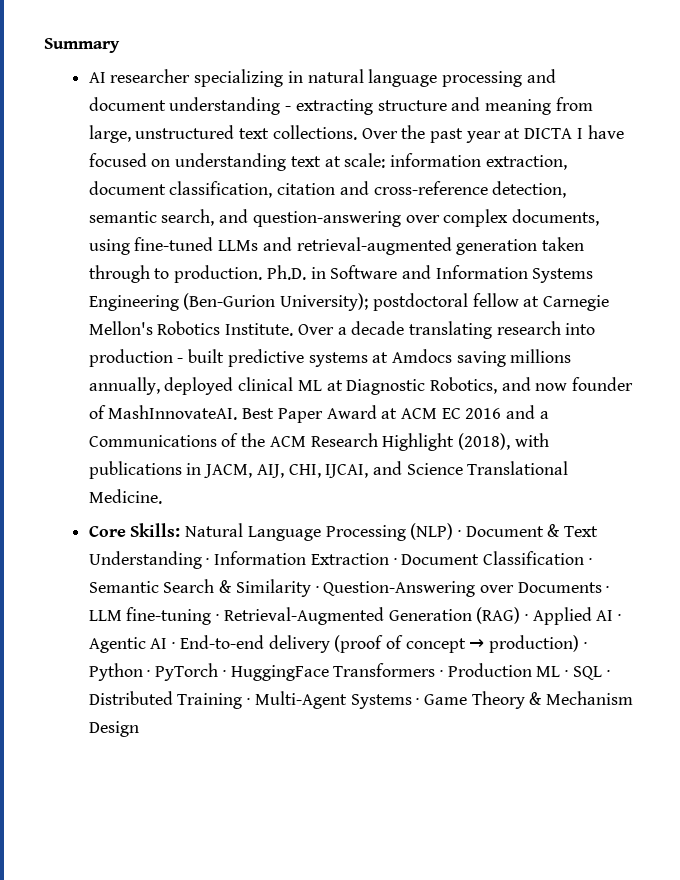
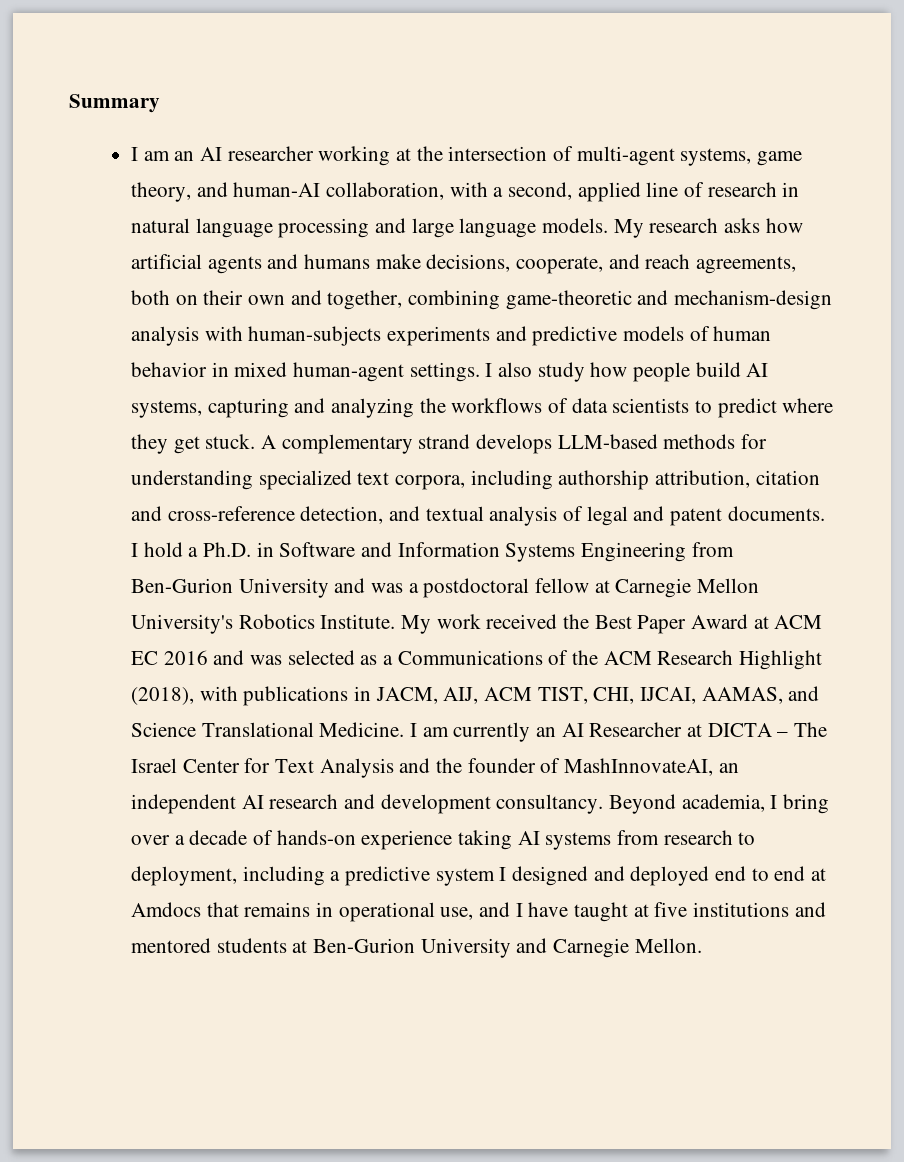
[88,69,284,87] AI researcher specializing -> [130,146,802,166] [130,182,777,202] I am an AI researcher working at the intersection of multi-agent systems, game theory, and human-AI collaboration, with a second, applied line of research
[88,97,593,115] [88,125,624,143] [88,153,567,171] [88,181,567,198] [88,209,600,227] [88,237,585,255] [88,265,263,283] document understanding - extracting structure and meaning from large, unstructured text collections. Over the past year at DICTA I have focused on understanding text at scale: information extraction, document classification, citation and cross-reference detection, semantic search, and question-answering over complex documents, using fine-tuned LLMs and retrieval-augmented generation taken through to production. -> [411,218,803,238] [130,254,796,274] [130,290,832,310] [130,326,772,346] [130,362,769,382] [130,398,834,418] [130,434,767,454] [130,470,820,490] [130,506,825,526] [130,542,199,557] large language models. My research asks how artificial agents and humans make decisions, cooperate, and reach agreements, both on their own and together, combining game-theoretic and mechanism-design analysis with human-subjects experiments and predictive models of human behavior in mixed human-agent settings. I also study how people build AI systems, capturing and analyzing the workflows of data scientists to predict where they get stuck. A complementary strand develops LLM-based methods for understanding specialized text corpora, including authorship attribution, citation and cross-reference detection, and textual analysis of legal and patent documents. I hold a
[183,293,610,311] [88,321,596,339] [88,349,572,367] [88,377,634,395] [88,405,238,420] (Ben-Gurion University); postdoctoral fellow at Carnegie Mellon's Robotics Institute. Over a decade translating research into production - built predictive systems at Amdocs saving millions annually, deployed clinical ML at Diagnostic Robotics, and now founder of MashInnovateAI. -> [691,542,734,557] [130,578,759,598] [130,614,589,634] from Ben-Gurion University and was a postdoctoral fellow at Carnegie Mellon University's Robotics Institute. My work received the
(536, 412) none -> [249,650,378,665] was selected as
(284, 471) none -> [483,687,588,704] ACM TIST,
(369, 471) none -> [701,687,783,704] AAMAS,
[88,523,599,541] [88,551,592,569] [88,579,610,597] [88,607,622,625] [88,635,587,653] [88,663,610,681] [88,691,634,709] [88,721,139,737] // Core Skills: Natural Language Processing (NLP) · Document & Text Understanding · Information Extraction · Document Classification · Semantic Search & Similarity · Question-Answering over Documents · LLM fine-tuning · Retrieval-Augmented Generation (RAG) · Applied AI · Agentic AI · End-to-end delivery (proof of concept → production) · Python · PyTorch · HuggingFace Transformers · Production ML · SQL · Distributed Training · Multi-Agent Systems · Game Theory & Mechanism Design -> [409,722,827,742] [130,758,739,778] [130,794,829,814] [130,830,756,850] [130,866,826,886] [130,902,826,922] [130,938,702,958] I am currently an AI Researcher at DICTA – The Israel Center for Text Analysis and the founder of MashInnovateAI, an independent AI research and development consultancy. Beyond academia, I bring over a decade of hands-on experience taking AI systems from research to deployment, including a predictive system I designed and deployed end to end at Amdocs that remains in operational use, and I have taught at five institutions and mentored students at Ben-Gurion University and Carnegie Mellon.

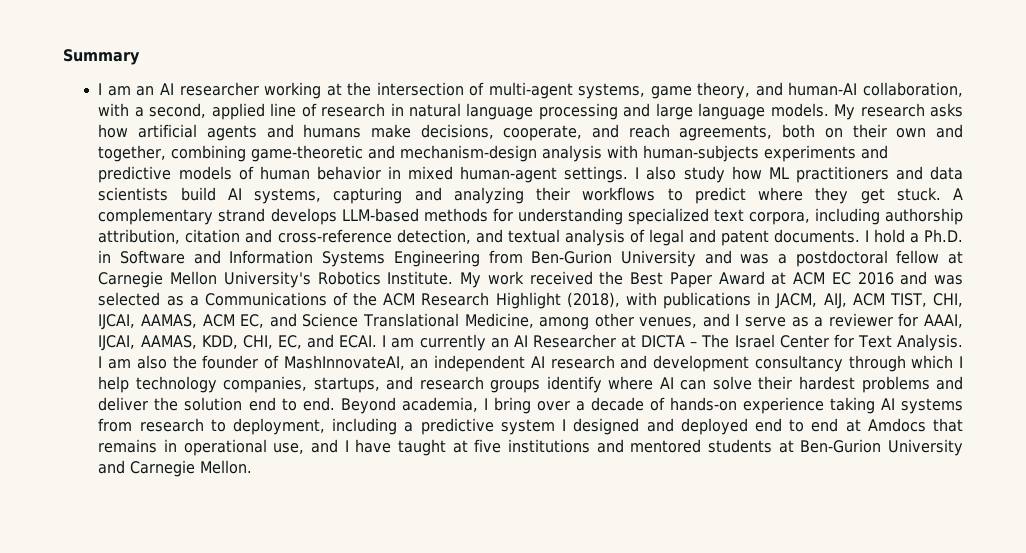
[632,362,690,382] people -> [768,166,964,183] [98,187,169,201] ML practitioners and data scientists
[419,398,690,413] the workflows of data scientists -> [536,187,656,201] their workflows
(783, 695) none -> [202,314,265,328] ACM EC,
[319,722,405,737] Medicine. -> [464,313,964,330] [98,334,378,351] Medicine, among other venues, and I serve as a reviewer for AAAI, IJCAI, AAMAS, KDD, CHI, EC, and ECAI.
[319,758,431,778] Analysis and -> [896,334,963,351] [98,355,167,369] Analysis. I am also
[496,794,604,814] consultancy. -> [754,355,964,372] [98,376,963,393] [98,397,335,411] consultancy through which I help technology companies, startups, and research groups identify where AI can solve their hardest problems and deliver the solution end to end.

